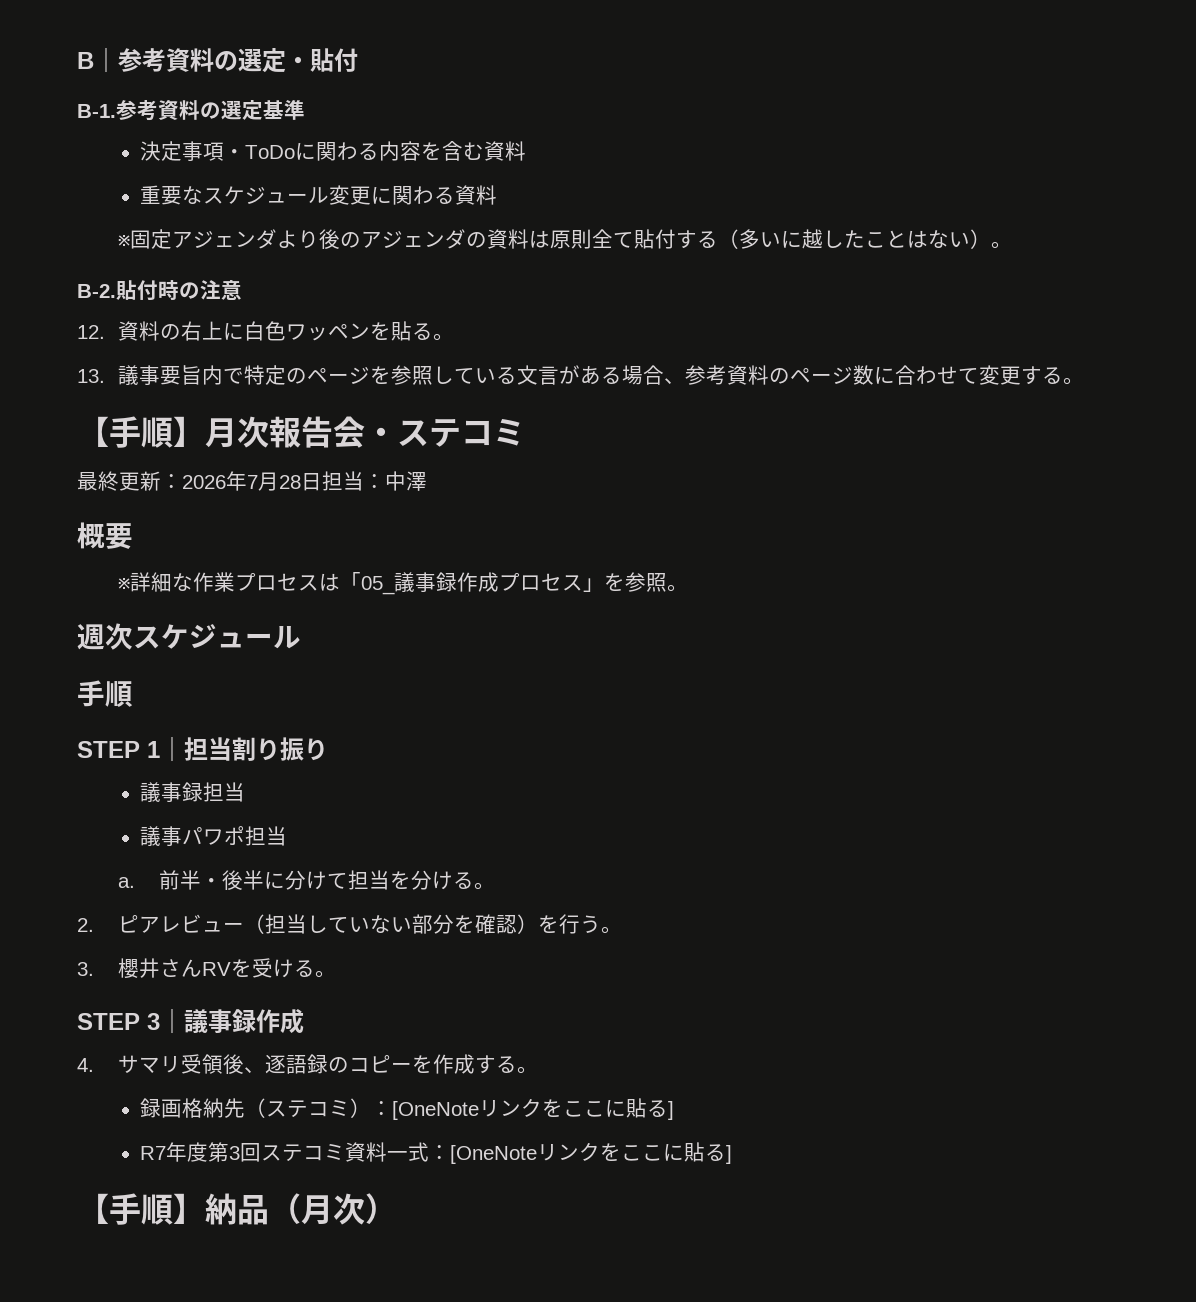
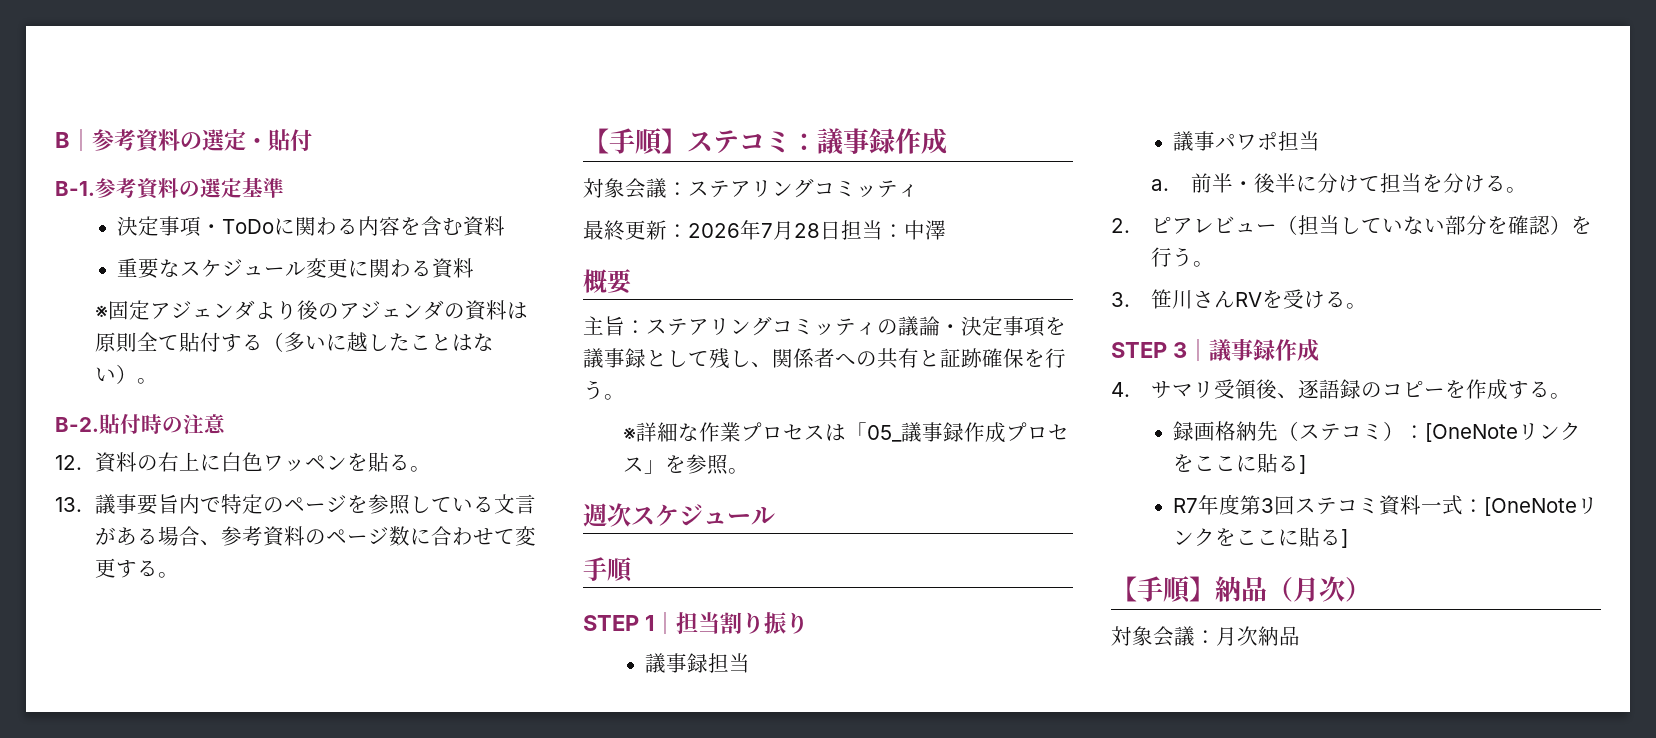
[205,416,525,448] 月次報告会・ステコミ -> [687,128,947,155] [583,178,919,199] ステコミ：議事録作成 // 対象会議：ステアリングコミッティ
(133, 536) none -> [583,316,1066,337] [583,348,1066,369] [583,380,625,400] // 主旨：ステアリングコミッティの議論・決定事項を議事録として残し、関係者への共有と証跡確保を行う。
[117,958,160,978] 櫻井 -> [1150,289,1193,309] 笹川
(397, 1208) none -> [1111,626,1300,647] // 対象会議：月次納品

